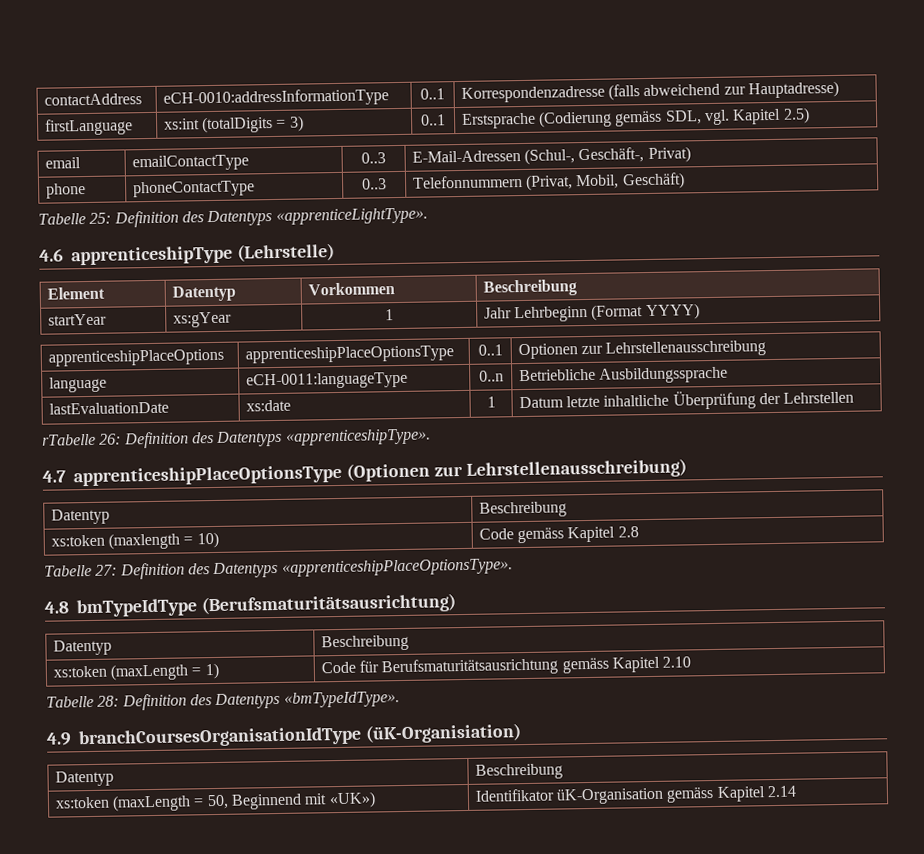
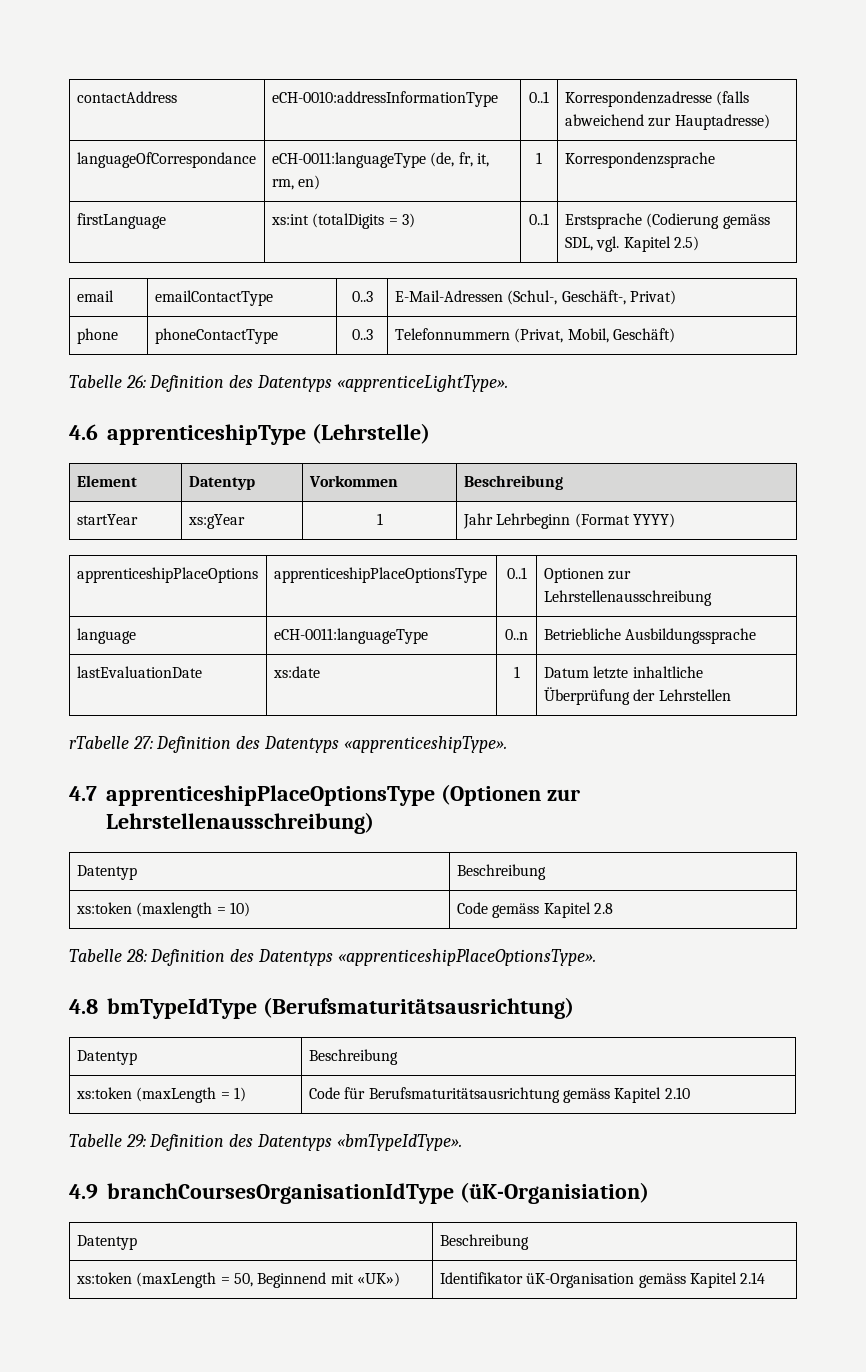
(839, 89) none -> [76,152,256,168] [271,152,489,168] [271,175,321,190] [536,152,542,164] [564,152,715,168] // languageOfCorrespondance | eCH-0011:languageType (de, fr, it, rm, en) | 1 | Korrespondenzsprache
[89,212,112,224] 25: -> [125,375,146,388] 26:
[99,433,122,445] 26: -> [132,736,153,749] 27:
[95,564,118,576] 27: -> [125,949,147,962] 28:
[97,695,120,707] 28: -> [125,1134,146,1147] 29:

